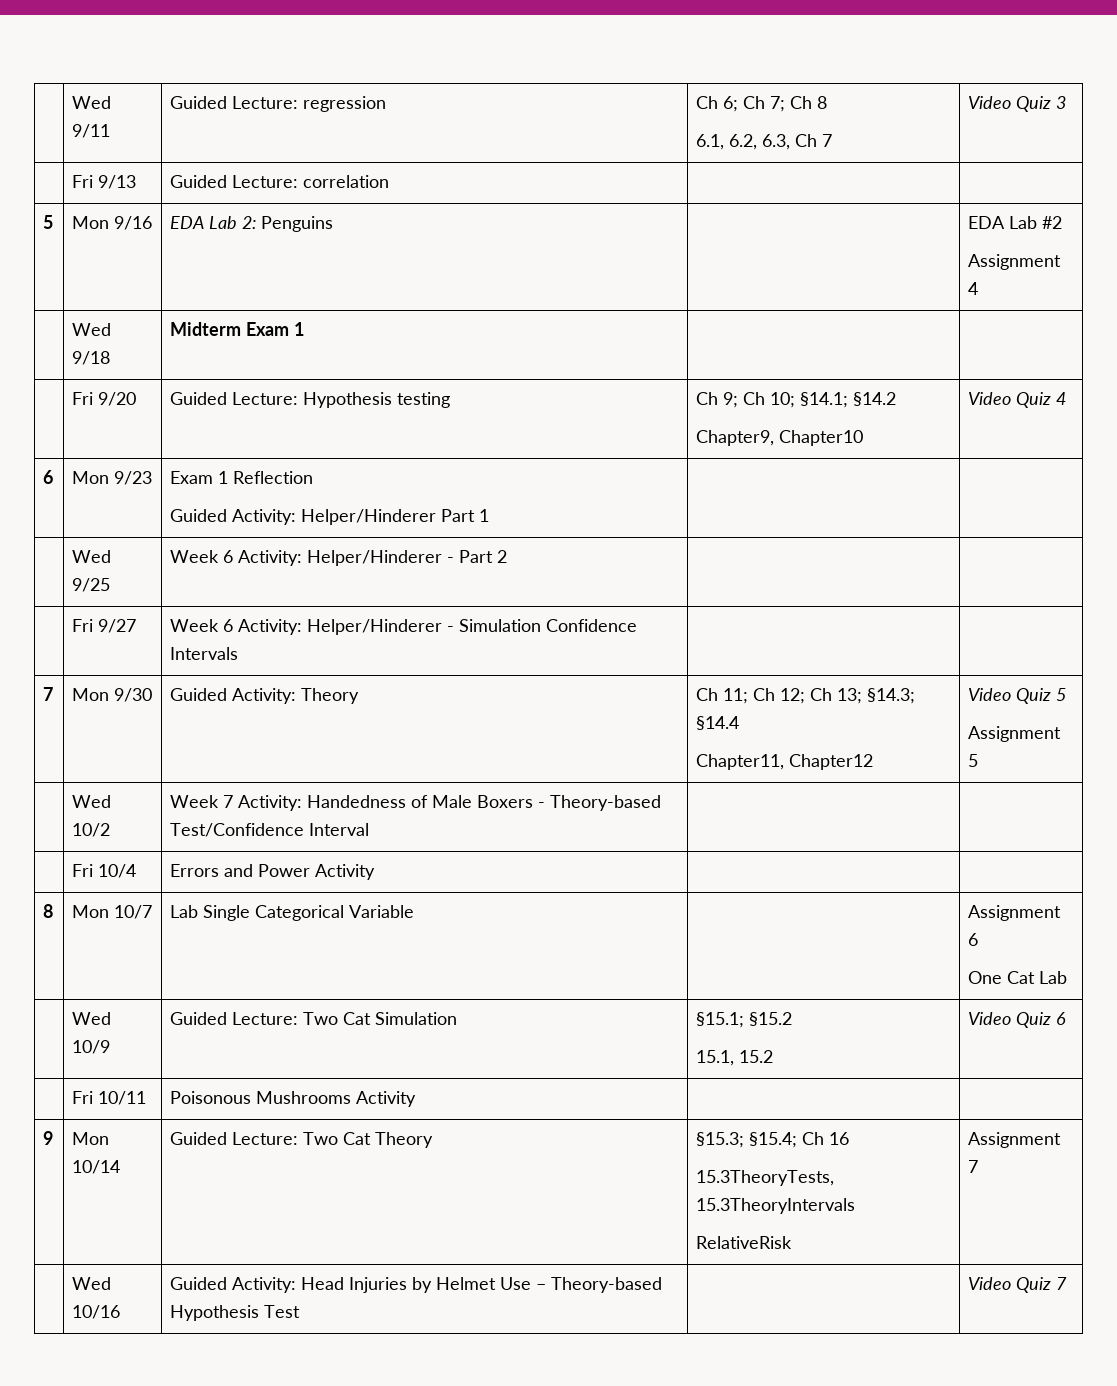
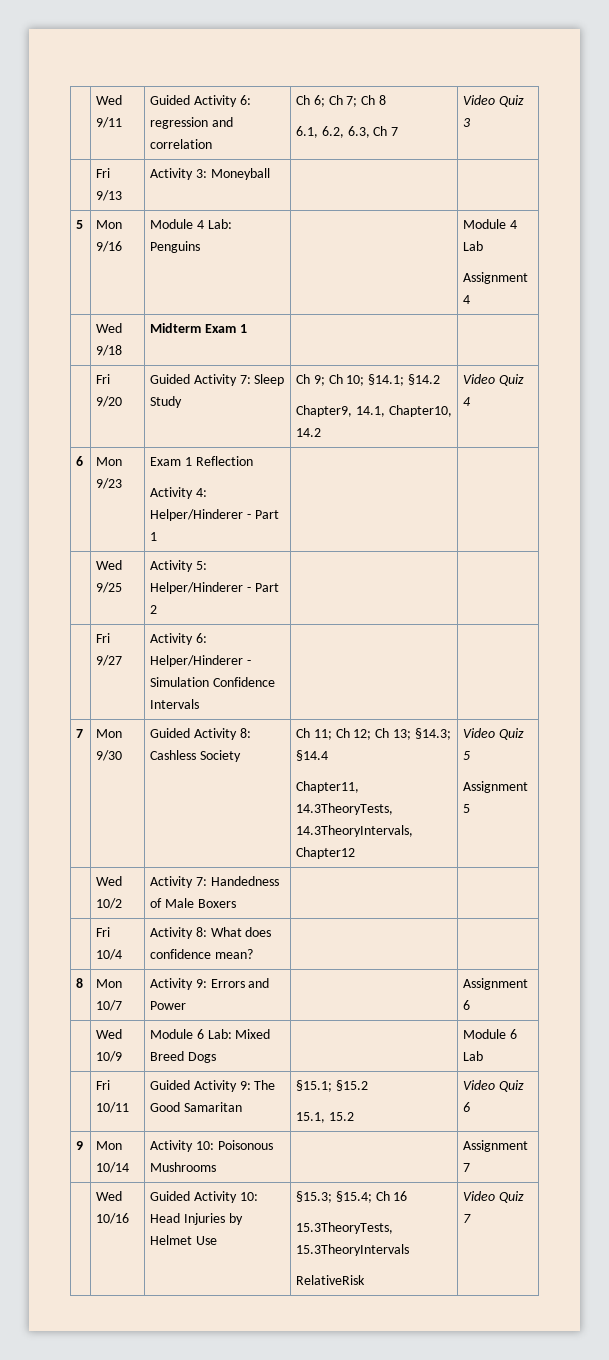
[232,96,299,109] Lecture: -> [193,95,251,107] Activity 6:
(387, 104) none -> [211,117,233,127] [150,139,213,149] and correlation
[170,175,390,188] Guided Lecture: correlation -> [150,168,270,180] Activity 3: Moneyball
[170,216,257,229] EDA Lab 2: -> [150,219,232,229] Module 4 Lab:
[968,216,1063,229] EDA Lab #2 -> [463,219,517,229] [463,241,484,251] Module 4 Lab
[232,392,451,408] Lecture: Hypothesis testing -> [193,374,285,386] [150,396,183,408] Activity 7: Sleep Study
[779,430,864,446] Chapter10 -> [355,405,452,417] [296,428,322,437] 14.1, Chapter10, 14.2
[170,509,437,525] Guided Activity: Helper/Hinderer -> [150,487,207,499] [150,509,251,521] Activity 4: Helper/Hinderer -
[170,550,303,566] Week 6 Activity: -> [150,560,207,572] Activity 5:
[170,619,303,635] Week 6 Activity: -> [150,633,207,645] Activity 6:
[232,688,360,704] Activity: Theory -> [193,728,251,740] [150,750,241,762] Activity 8: Cashless Society
(785, 762) none -> [296,803,394,815] [296,825,414,837] 14.3TheoryTests, 14.3TheoryIntervals,
[170,795,303,811] Week 7 Activity: -> [150,876,207,888] Activity 7:
[538,795,662,811] [170,823,370,837] [72,864,137,878] [170,864,376,880] [43,904,54,918] [72,905,153,919] [170,905,415,921] - Theory-based Test/Confidence Interval | | // | Fri 10/4 | Errors and Power Activity | | // 8 | Mon 10/7 | Lab Single Categorical Variable -> [96,927,111,937] [96,949,123,960] [150,927,272,939] [150,949,253,959] [76,978,84,988] [96,979,123,988] [96,1000,123,1011] [150,978,270,990] [150,1001,187,1010] | | // | Fri 10/4 | Activity 8: What does confidence mean? | | // 8 | Mon 10/7 | Activity 9: Errors and Power
[968,971,1068,984] // One Cat Lab -> (471, 1005) none
[170,1012,458,1025] Guided Lecture: Two Cat Simulation -> [150,1029,271,1039] [150,1051,216,1063] [463,1029,517,1039] [463,1051,484,1061] [96,1080,111,1090] [96,1102,130,1113] [150,1080,276,1092] [150,1102,242,1112] Module 6 Lab: Mixed Breed Dogs | | Module 6 Lab // | Fri 10/11 | Guided Activity 9: The Good Samaritan
[72,1091,147,1105] [170,1091,417,1107] [43,1131,54,1145] [72,1132,110,1145] [72,1160,121,1174] [170,1132,434,1148] | Fri 10/11 | Poisonous Mushrooms Activity | | // 9 | Mon 10/14 | Guided Lecture: Two Cat Theory -> [76,1141,84,1150] [96,1141,123,1150] [96,1162,130,1173] [150,1140,273,1152] [150,1162,217,1172] [463,1140,529,1152] [463,1163,471,1172] [96,1191,123,1201] [96,1213,130,1224] [150,1191,258,1203] [150,1213,243,1225] [150,1235,217,1245] 9 | Mon 10/14 | Activity 10: Poisonous Mushrooms | | Assignment 7 // | Wed 10/16 | Guided Activity 10: Head Injuries by Helmet Use
[968,1132,1062,1148] [968,1160,979,1173] [72,1277,112,1290] [72,1305,121,1319] [170,1277,663,1293] [170,1305,301,1321] | Assignment 7 // | Wed 10/16 | Guided Activity: Head Injuries by Helmet Use – Theory-based Hypothesis Test | -> (366, 1280) none

